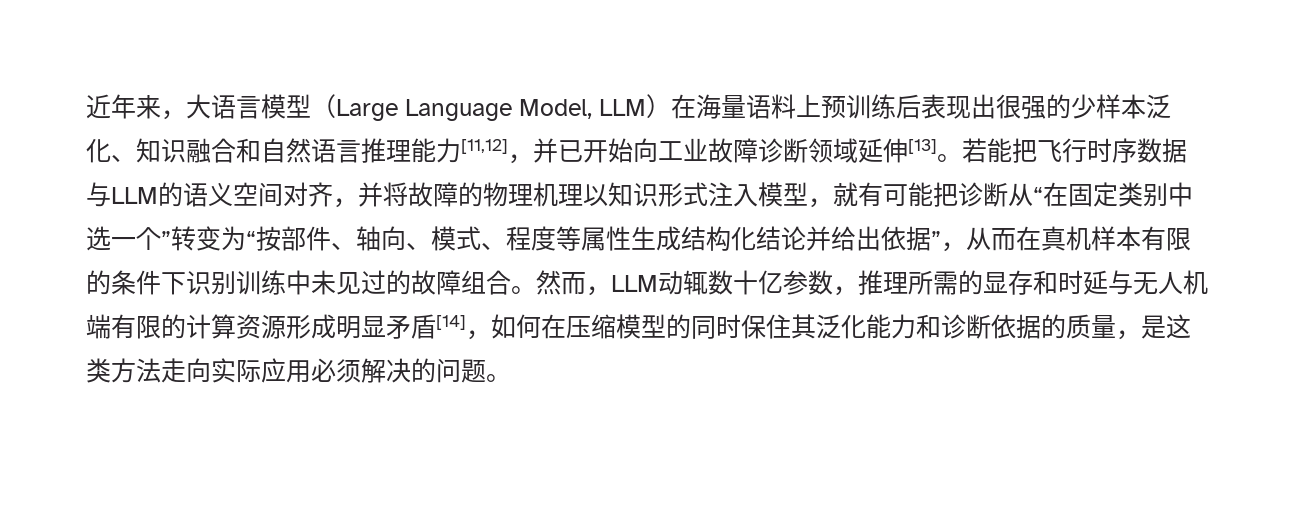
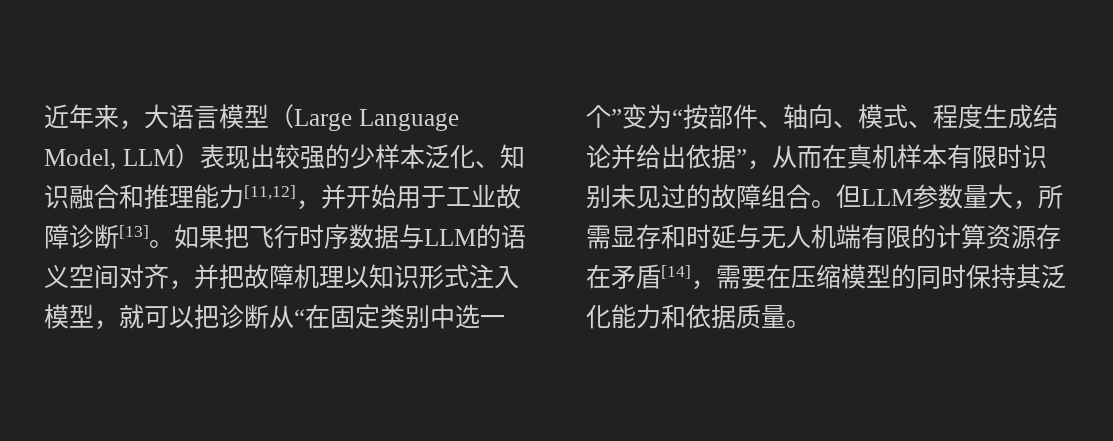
[671,94,1021,119] 在海量语料上预训练后表现出很 -> [199,144,300,169] 表现出较
[261,138,361,163] 自然语言 -> (144, 196) none
[558,138,658,163] 已开始向 -> [346,184,446,209] 开始用于
[808,138,937,163] [937,138,1012,163] 领域延伸[13]。若能 -> [119,225,149,239] [149,224,224,249] [13]。如果
[383,182,533,207] 将故障的物理 -> [219,264,294,289] 把故障
[858,182,933,207] 有可能 -> [144,306,194,328] 可以
[171,226,196,251] 转 -> (622, 117) none
[556,226,756,251] 等属性生成结构化 -> [983,104,1033,129] 生成
[86,270,311,295] 的条件下识别训练中 -> [997,144,1047,169] [586,185,611,209] 时识别
[536,270,983,296] 然而，LLM动辄数十亿参数，推理所需的 -> [836,184,1063,210] [586,225,611,249] 但LLM参数量大，所需
[286,314,386,339] 形成明显 -> [1036,224,1061,249] [586,264,611,289] 存在
[491,314,541,339] 如何 -> [716,265,766,289] 需要
[766,314,791,339] 住 -> [991,264,1016,289] 持
[941,314,1191,340] [86,358,486,383] 诊断依据的质量，是这类方法走向实际应用必须解决的问题 -> [686,304,786,329] 依据质量

